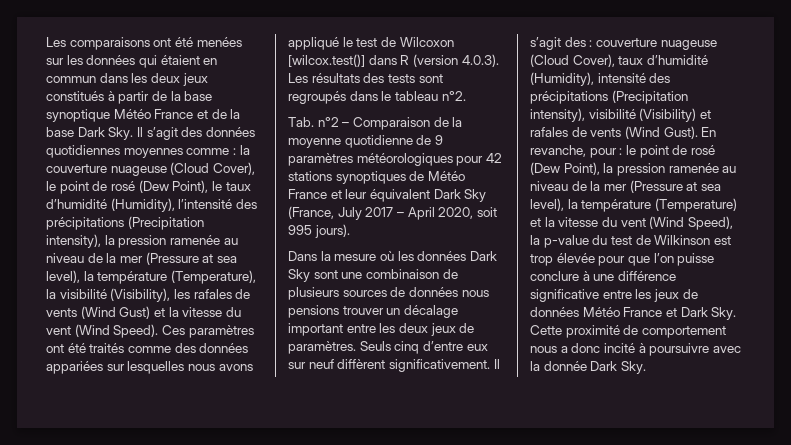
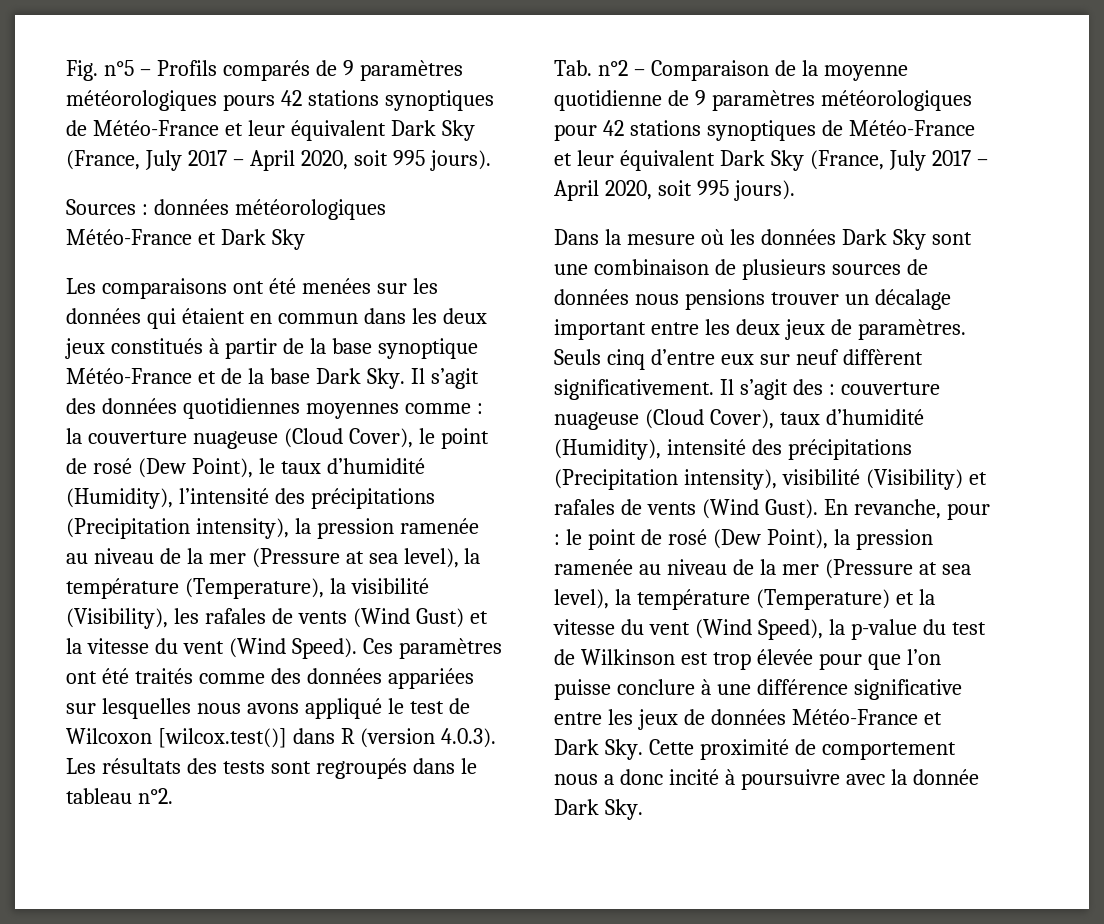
(46, 42) none -> [66,60,463,81] [66,90,494,111] [66,120,475,141] [66,150,491,171] [66,199,386,220] [66,229,305,250] Fig. n°5 – Profils comparés de 9 paramètres météorologiques pours 42 stations synoptiques de Météo-France et leur équivalent Dark Sky (France, July 2017 – April 2020, soit 995 jours). // Sources : données météorologiques Météo-France et Dark Sky //
[113,109,194,119] Météo France -> [66,368,192,384] Météo-France
[427,171,465,181] [288,189,327,199] Météo France -> [848,120,975,136] Météo-France
[582,307,663,317] Météo France -> [791,709,918,725] Météo-France

